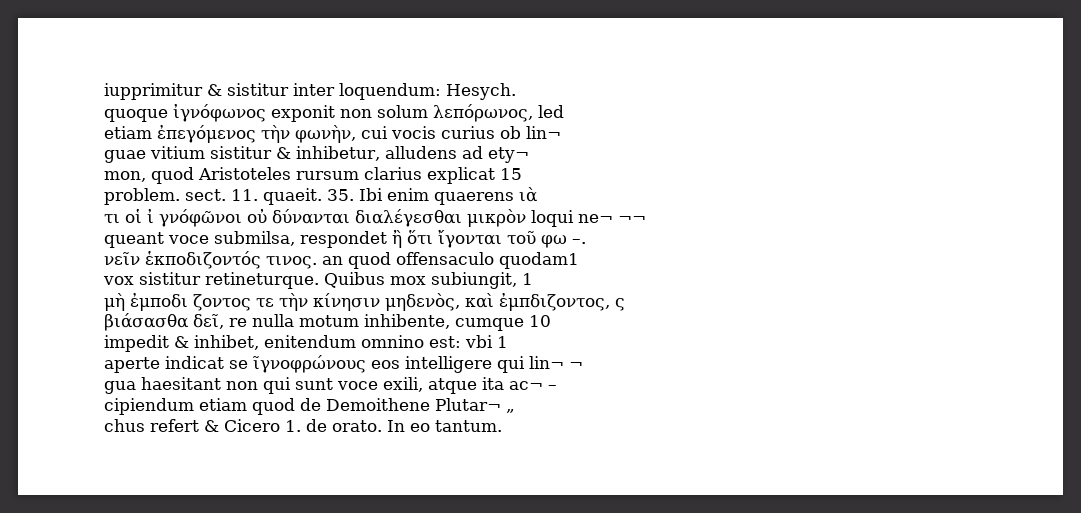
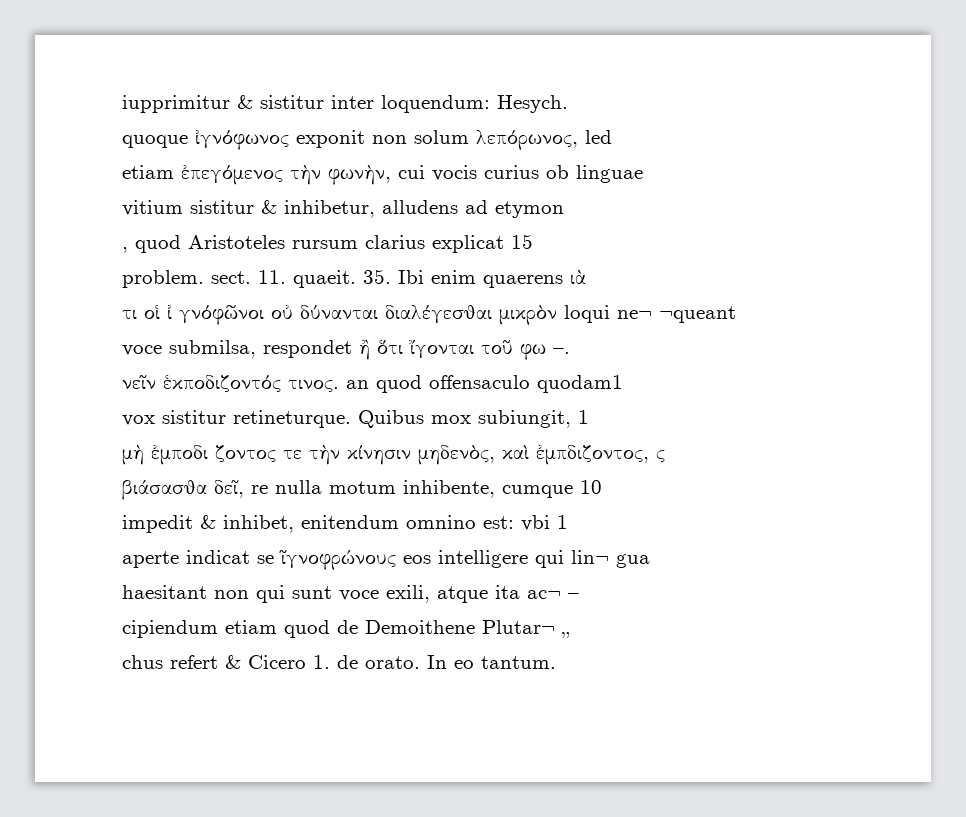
[526,126,561,139] [104,150,146,163] lin¬ // guae -> [576,165,643,183] linguae //
[487,147,529,163] [104,171,146,182] ety¬ // mon, -> [495,201,564,218] [122,247,128,253] etymon // ,
[618,216,646,223] [104,232,164,248] ¬¬ // queant -> [659,306,736,323] ¬queant //
[569,362,583,369] [104,381,136,394] ¬ // gua -> [616,554,650,568] gua //

